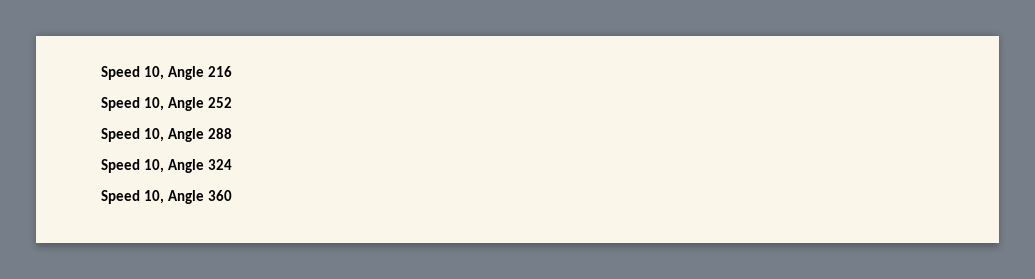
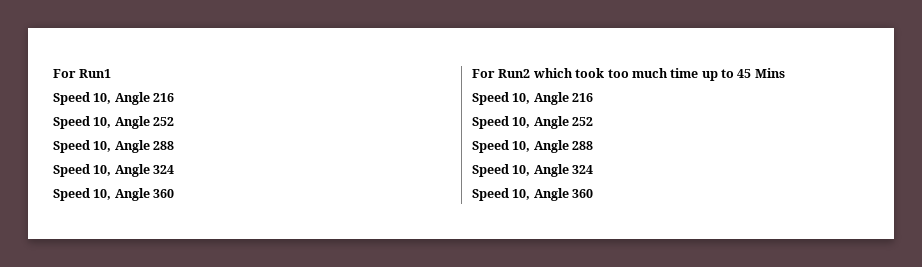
(101, 73) none -> [53,69,112,78] For Run1 //
(232, 195) none -> [472,68,785,81] [472,92,594,105] [472,116,594,129] [472,140,594,153] [472,164,594,177] [472,188,594,201] // For Run2 which took too much time up to 45 Mins // Speed 10, Angle 216 // Speed 10, Angle 252 // Speed 10, Angle 288 // Speed 10, Angle 324 // Speed 10, Angle 360

